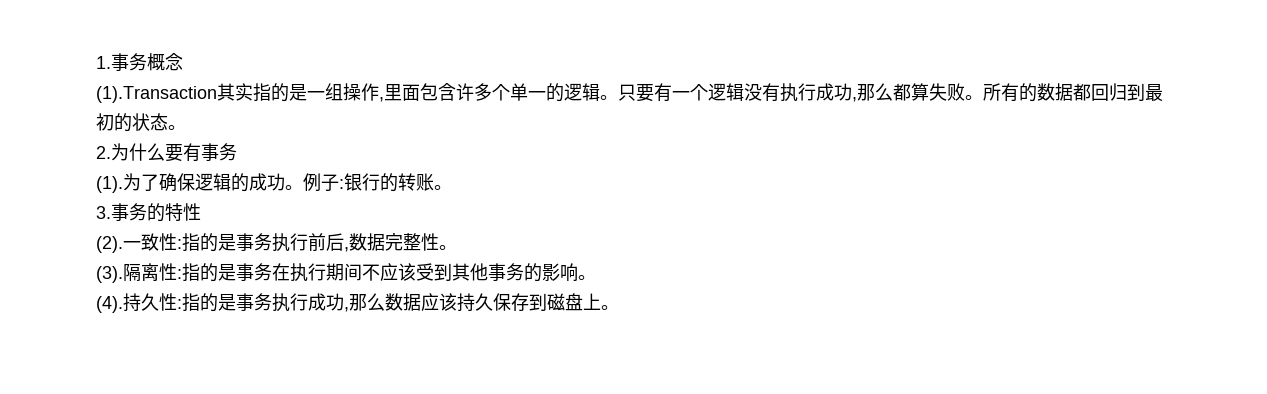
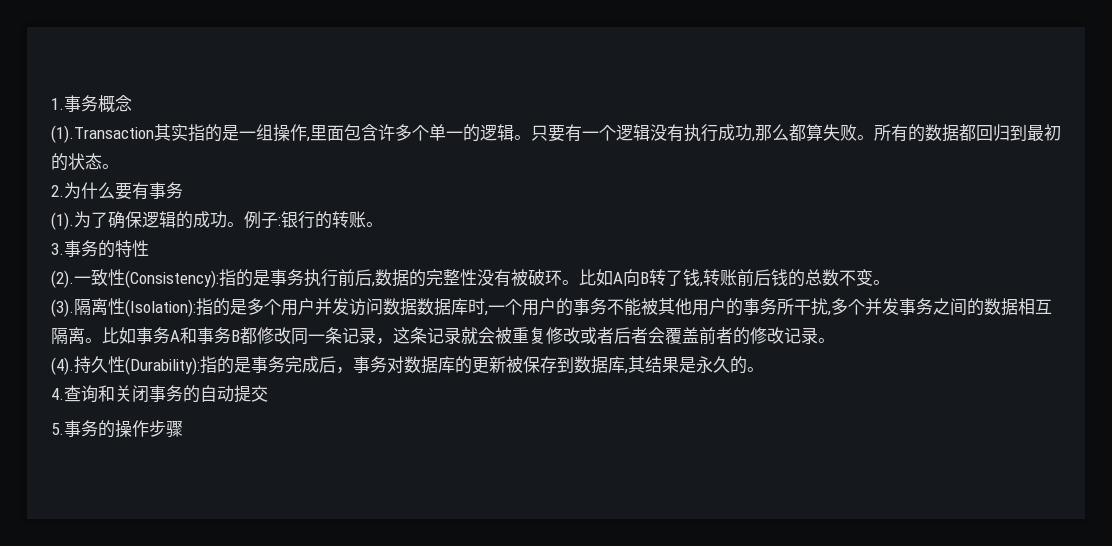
[177,239,182,249] : -> [125,270,219,288] (Consistency):
[385,233,457,251] [96,263,578,283] 完整性。 // (3).隔离性:指的是事务在执行期间不应该受到其他事务的影响 -> [409,269,890,287] [51,298,1052,317] [51,327,818,345] 的完整性没有被破环。比如A向B转了钱,转账前后钱的总数不变。 // (3).隔离性(Isolation):指的是多个用户并发访问数据数据库时,一个用户的事务不能被其他用户的事务所干扰,多个并发事务之间的数据相互隔离。比如事务A和事务B都修改同一条记录，这条记录就会被重复修改或者后者会覆盖前者的修改记录
[177,293,619,312] :指的是事务执行成功,那么数据应该持久保存到磁盘上。 -> [125,356,764,375] [51,385,268,403] [51,420,183,438] (Durability):指的是事务完成后，事务对数据库的更新被保存到数据库,其结果是永久的。 // 4.查询和关闭事务的自动提交 // 5.事务的操作步骤

